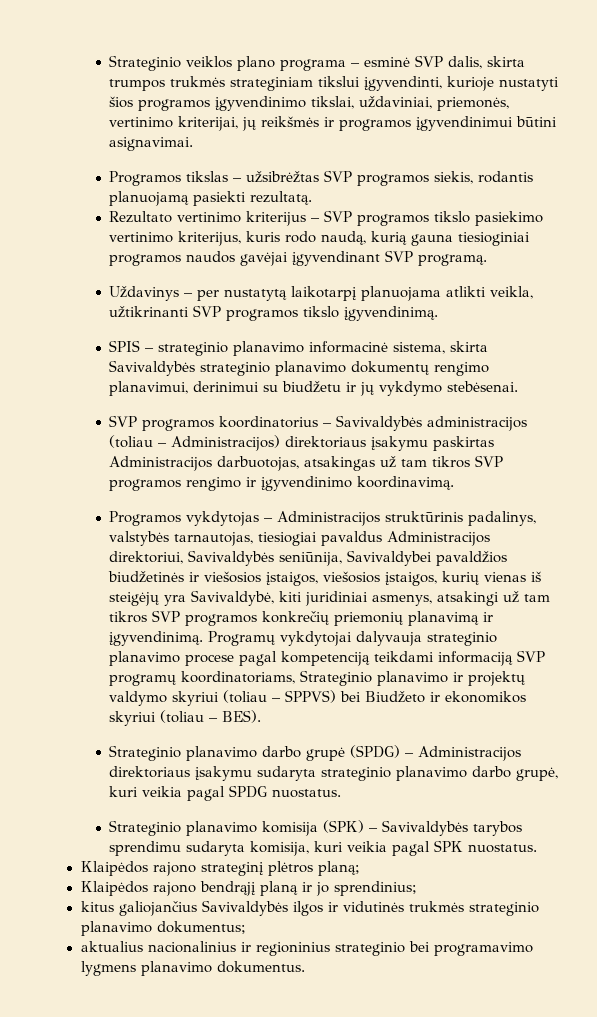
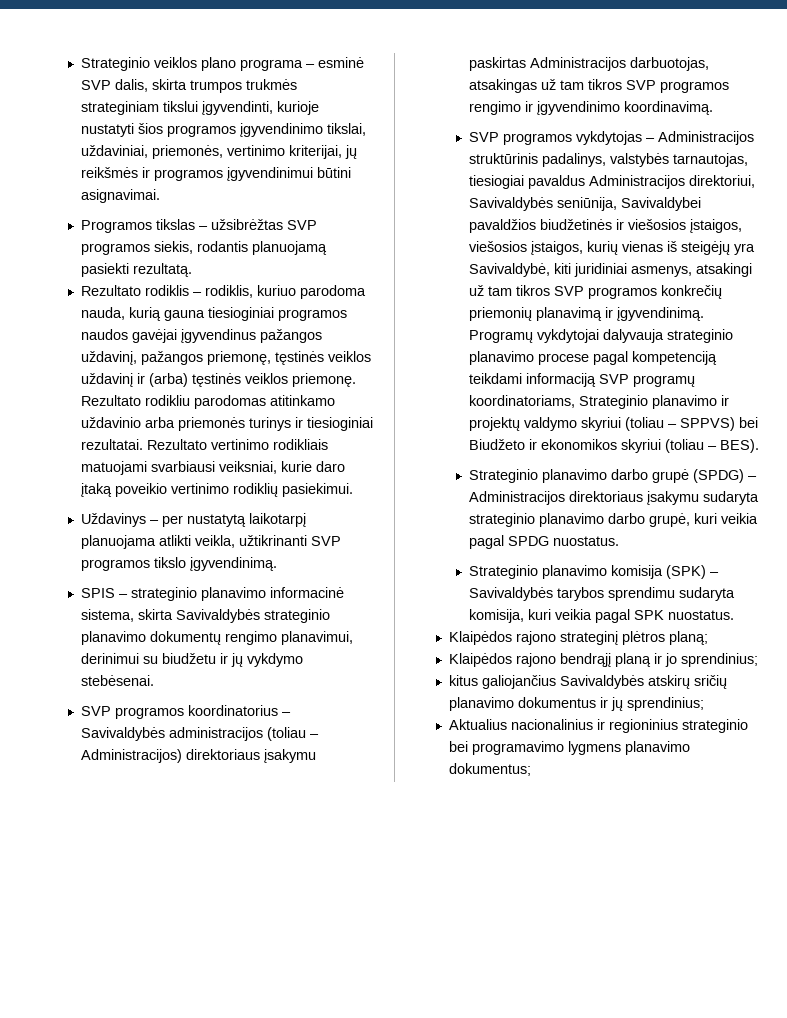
[177,210,544,226] [109,231,367,246] vertinimo kriterijus – SVP programos tikslo pasiekimo vertinimo kriterijus, kuris rodo naudą, -> [145,285,367,299] [81,307,126,320] rodiklis – rodiklis, kuriuo parodoma nauda,
[292,250,488,266] įgyvendinant SVP programą. -> [181,329,323,343] [81,351,372,365] [81,373,357,387] [81,395,336,409] [81,417,374,431] [81,439,329,450] [81,461,346,475] [81,483,354,497] įgyvendinus pažangos uždavinį, pažangos priemonę, tęstinės veiklos uždavinį ir (arba) tęstinės veiklos priemonę. Rezultato rodikliu parodomas atitinkamo uždavinio arba priemonės turinys ir tiesioginiai rezultatai. Rezultato vertinimo rodikliais matuojami svarbiausi veiksniai, kurie daro įtaką poveikio vertinimo rodiklių pasiekimui.
[109,511,182,526] Programos -> [469,132,573,145] SVP programos
[292,901,539,916] [80,921,246,936] [80,941,143,952] ilgos ir vidutinės trukmės strateginio planavimo dokumentus; // aktualius -> [647,675,727,689] [448,697,704,711] [448,719,507,730] atskirų sričių planavimo dokumentus ir jų sprendinius; // Aktualius
[216,961,305,973] dokumentus. -> [448,763,531,776] dokumentus;

